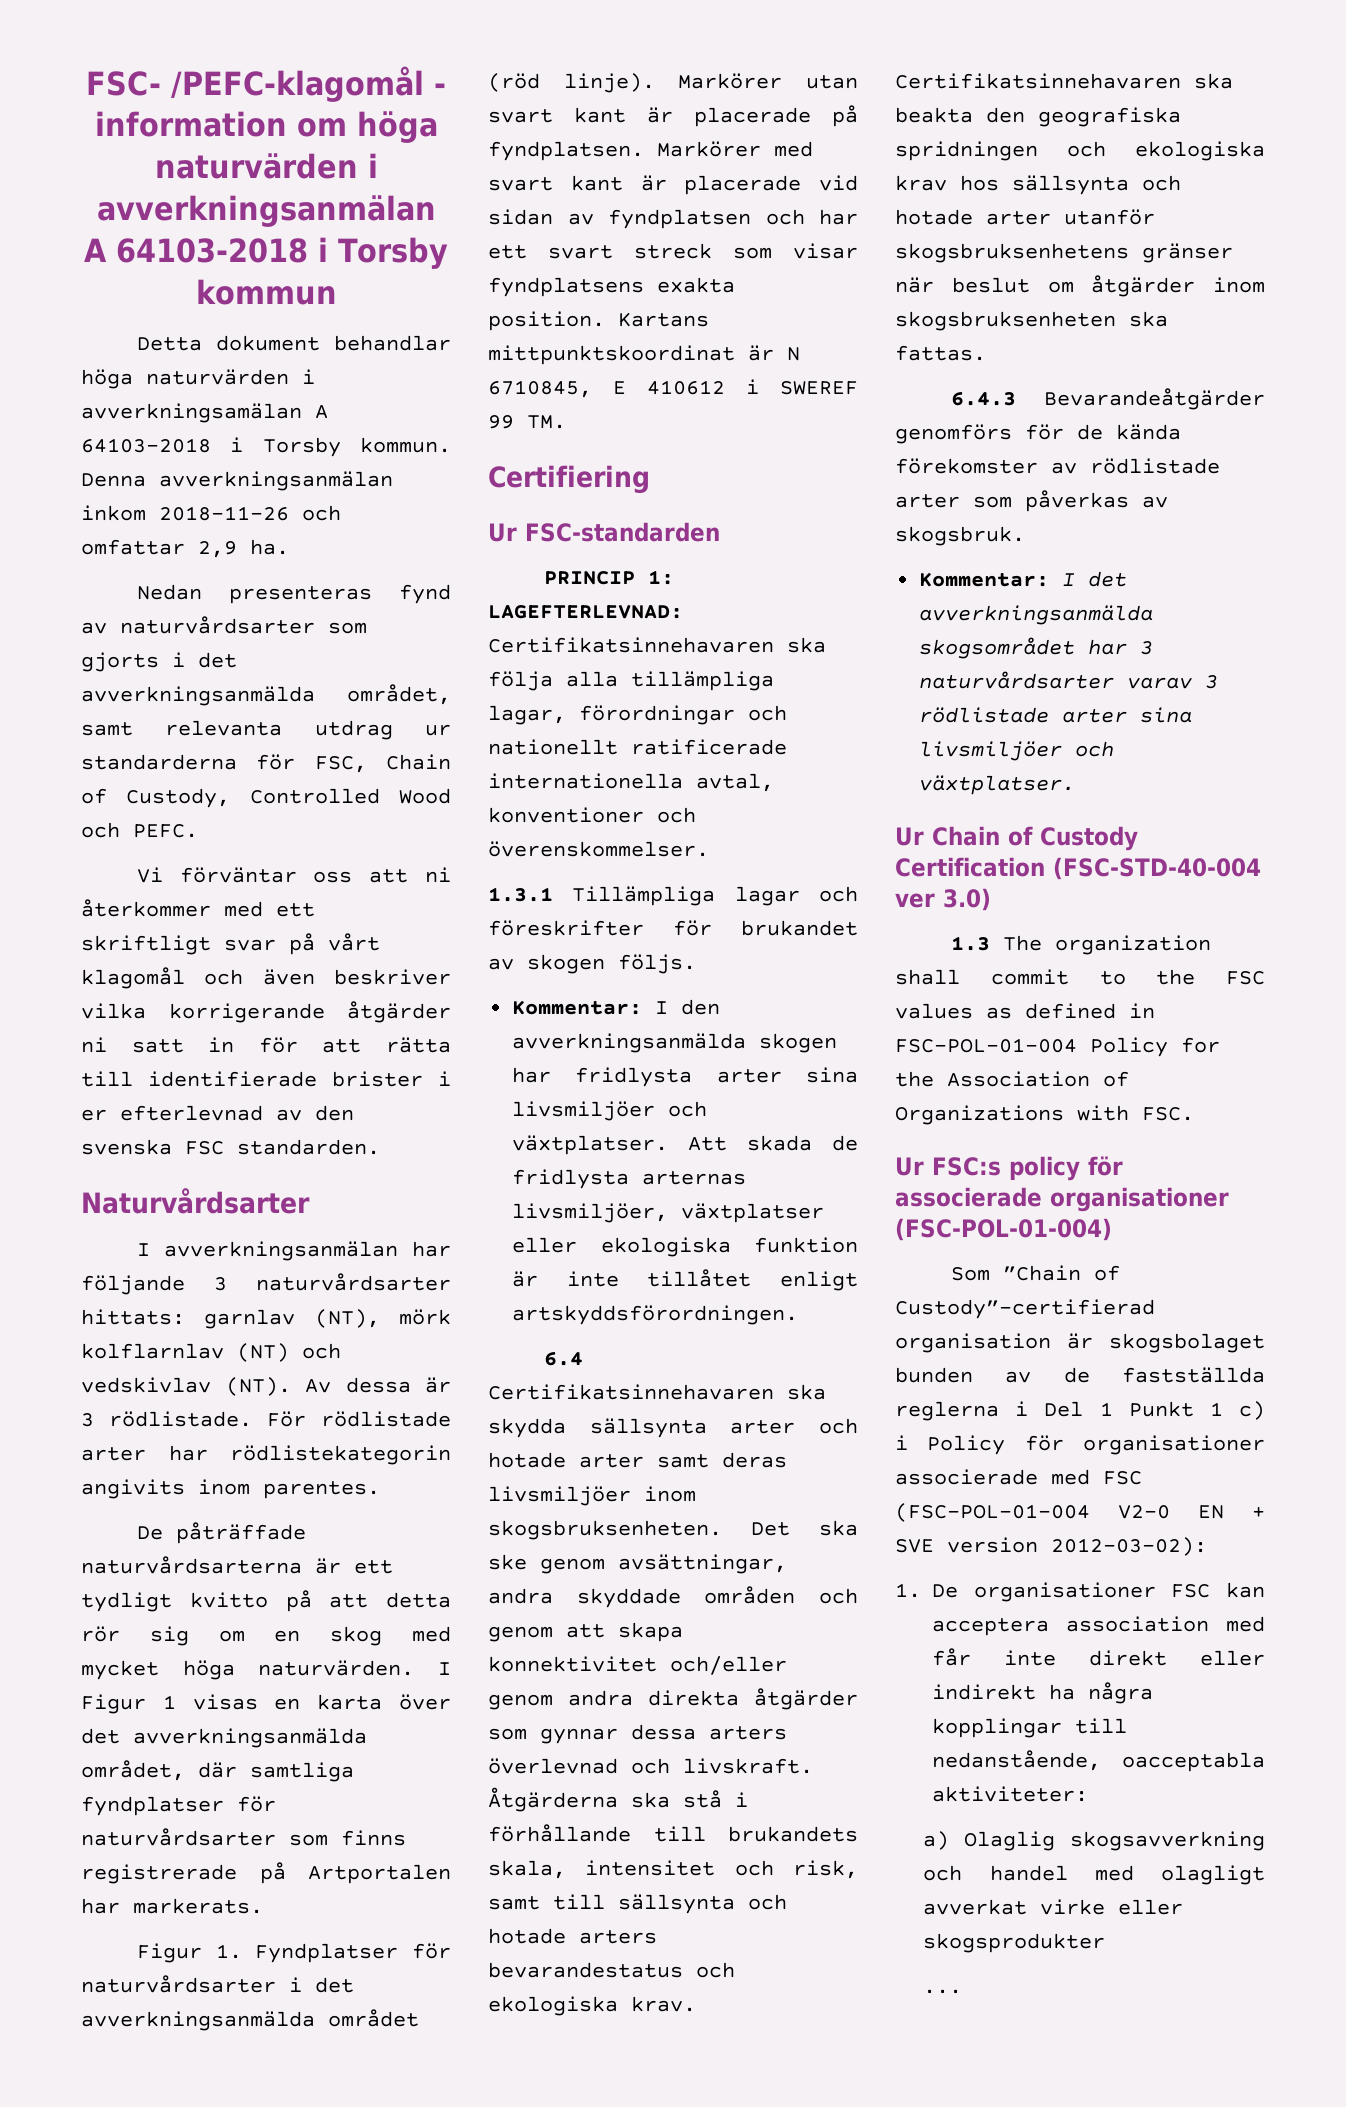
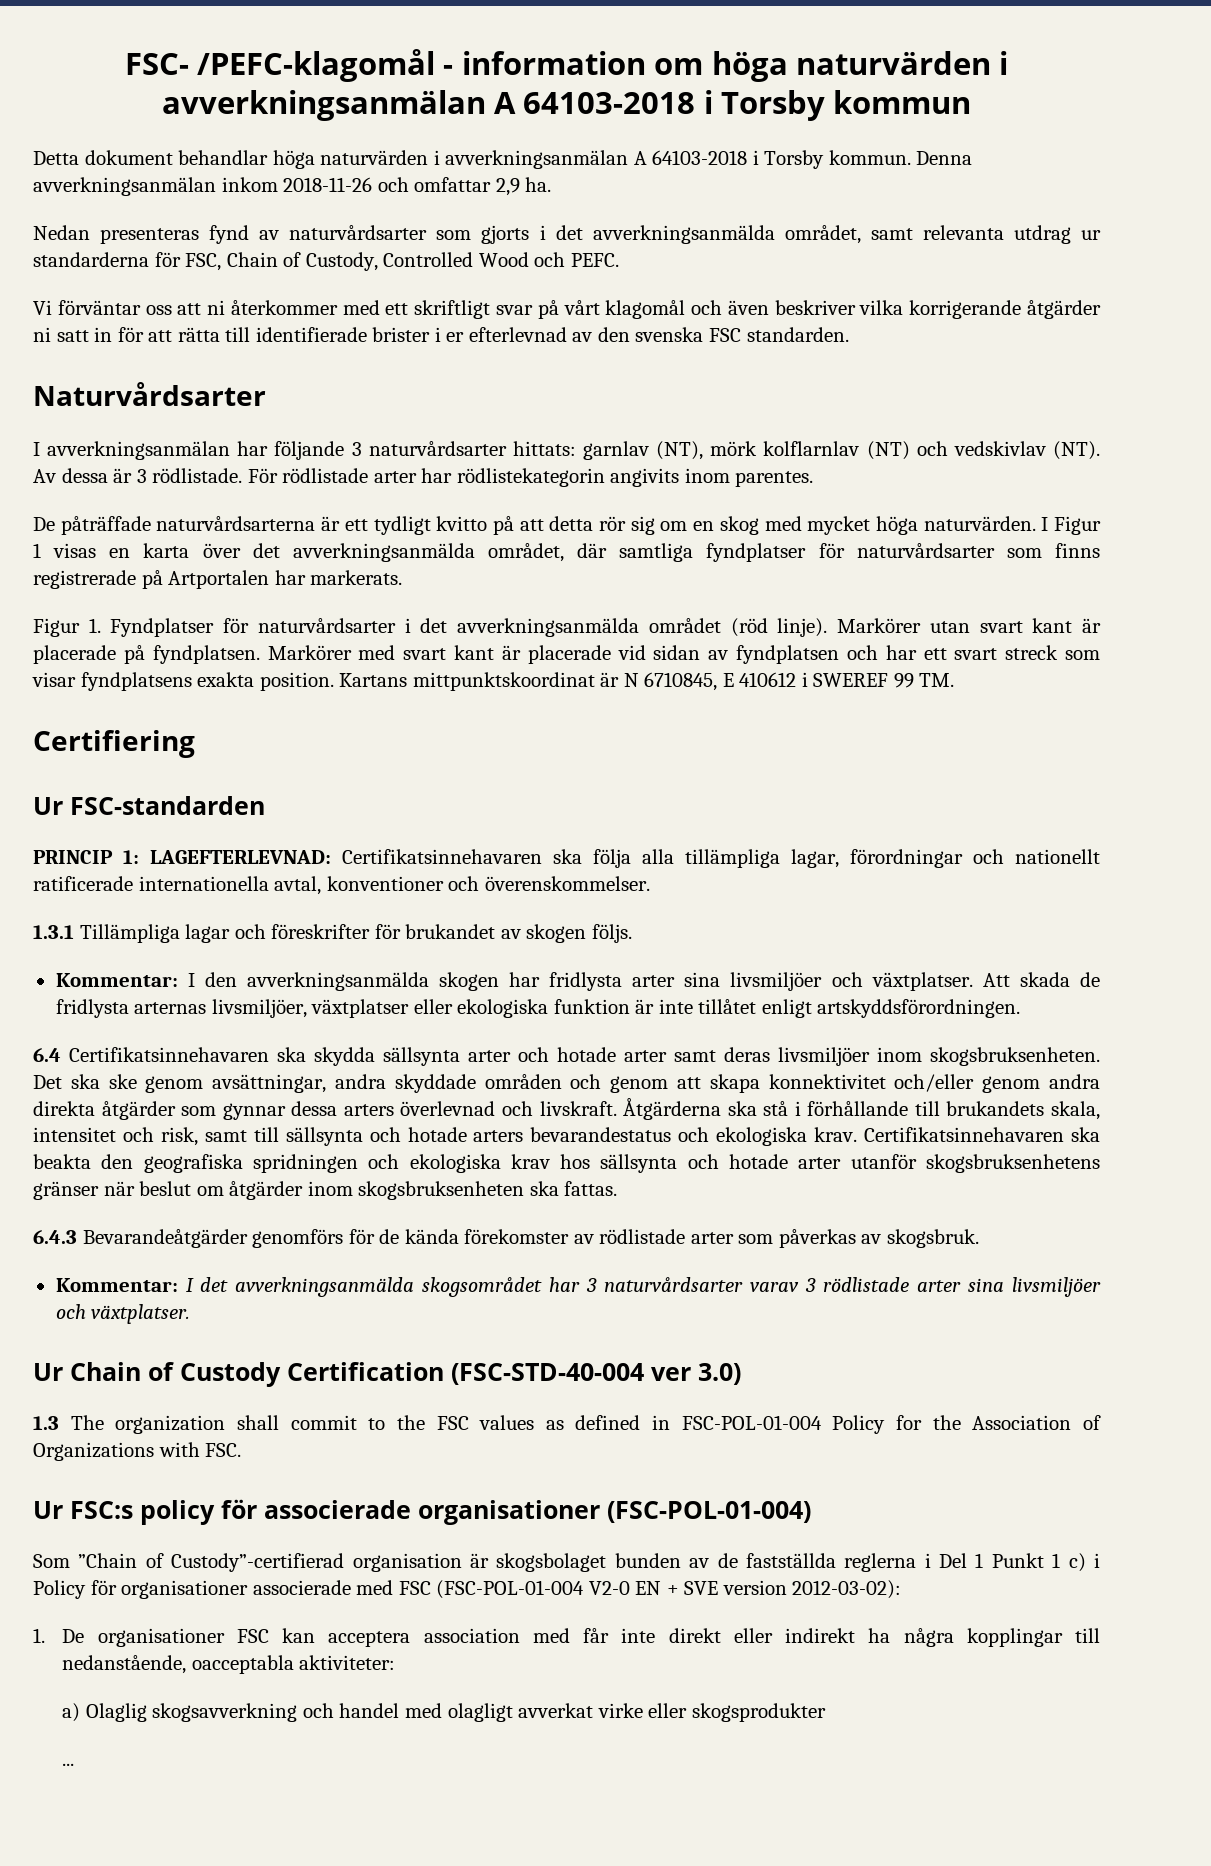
[81,403,302,423] avverkningsamälan -> [445,150,629,169] avverkningsanmälan

